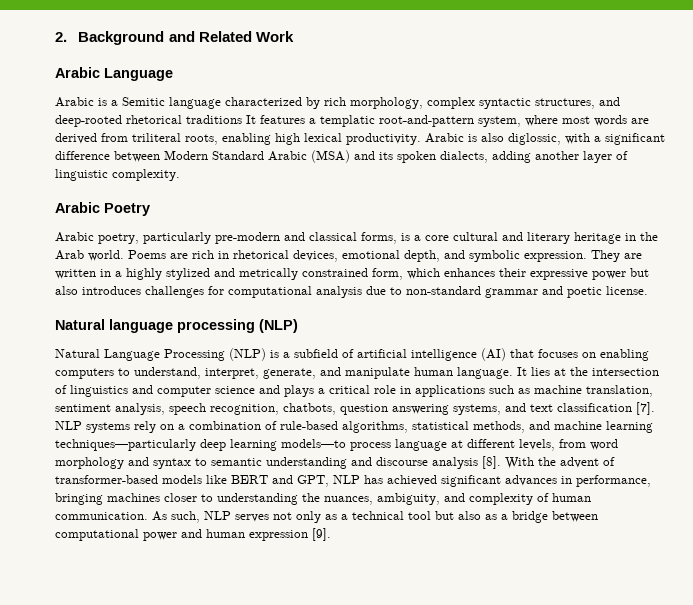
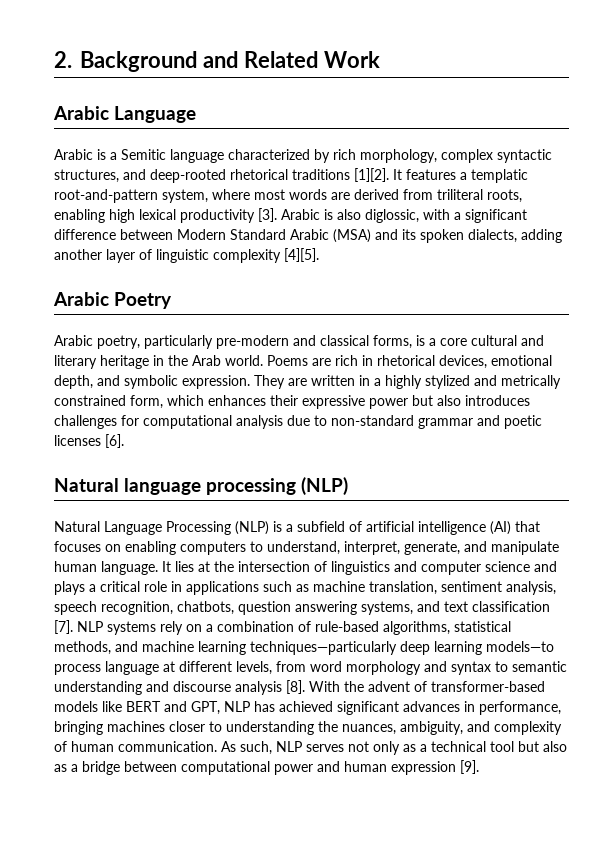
(242, 119) none -> [354,168,389,182] [1][2].
[346,133,421,145] productivity. -> [180,208,277,223] productivity [3].
[112,169,180,181] complexity. -> [213,248,319,263] complexity [4][5].
[606,286,648,295] license. -> [54,434,124,448] licenses [6].

